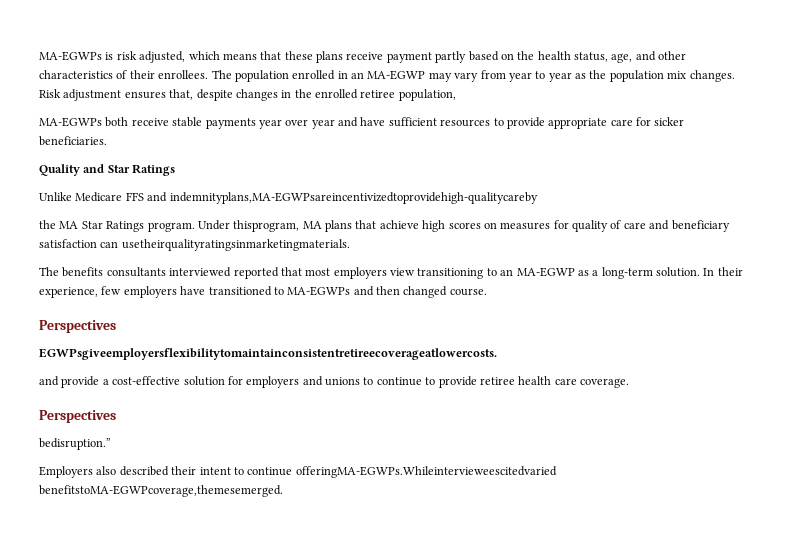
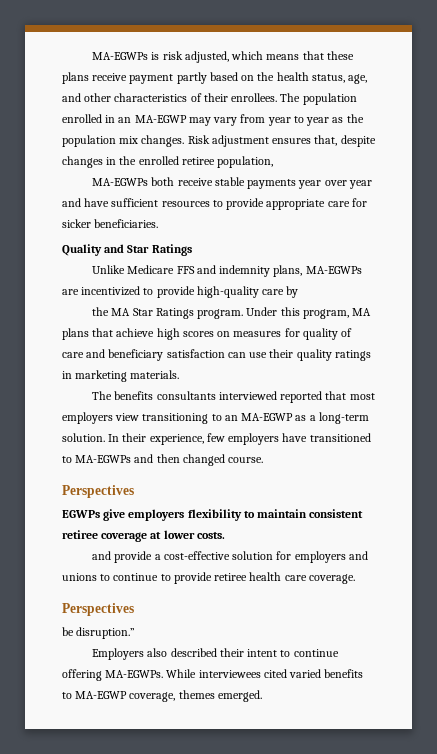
[169,192,538,204] indemnityplans,MA-EGWPsareincentivizedtoprovidehigh-qualitycareby -> [219,265,362,277] [62,286,299,298] indemnity plans, MA-EGWPs are incentivized to provide high-quality care by
[233,220,300,232] thisprogram, -> [280,307,349,319] this program,
[121,239,350,251] usetheirqualityratingsinmarketingmaterials. -> [249,349,371,361] [62,370,180,382] use their quality ratings in marketing materials.
[39,348,497,360] EGWPsgiveemployersflexibilitytomaintainconsistentretireecoverageatlowercosts. -> [62,509,364,521] [62,530,225,542] EGWPs give employers flexibility to maintain consistent retiree coverage at lower costs.
[39,438,111,450] bedisruption.” -> [62,627,136,639] be disruption.”
[295,466,557,478] [39,485,283,497] offeringMA-EGWPs.Whileintervieweescitedvaried benefitstoMA-EGWPcoverage,themesemerged. -> [62,669,364,681] [62,690,262,702] offering MA-EGWPs. While interviewees cited varied benefits to MA-EGWP coverage, themes emerged.

